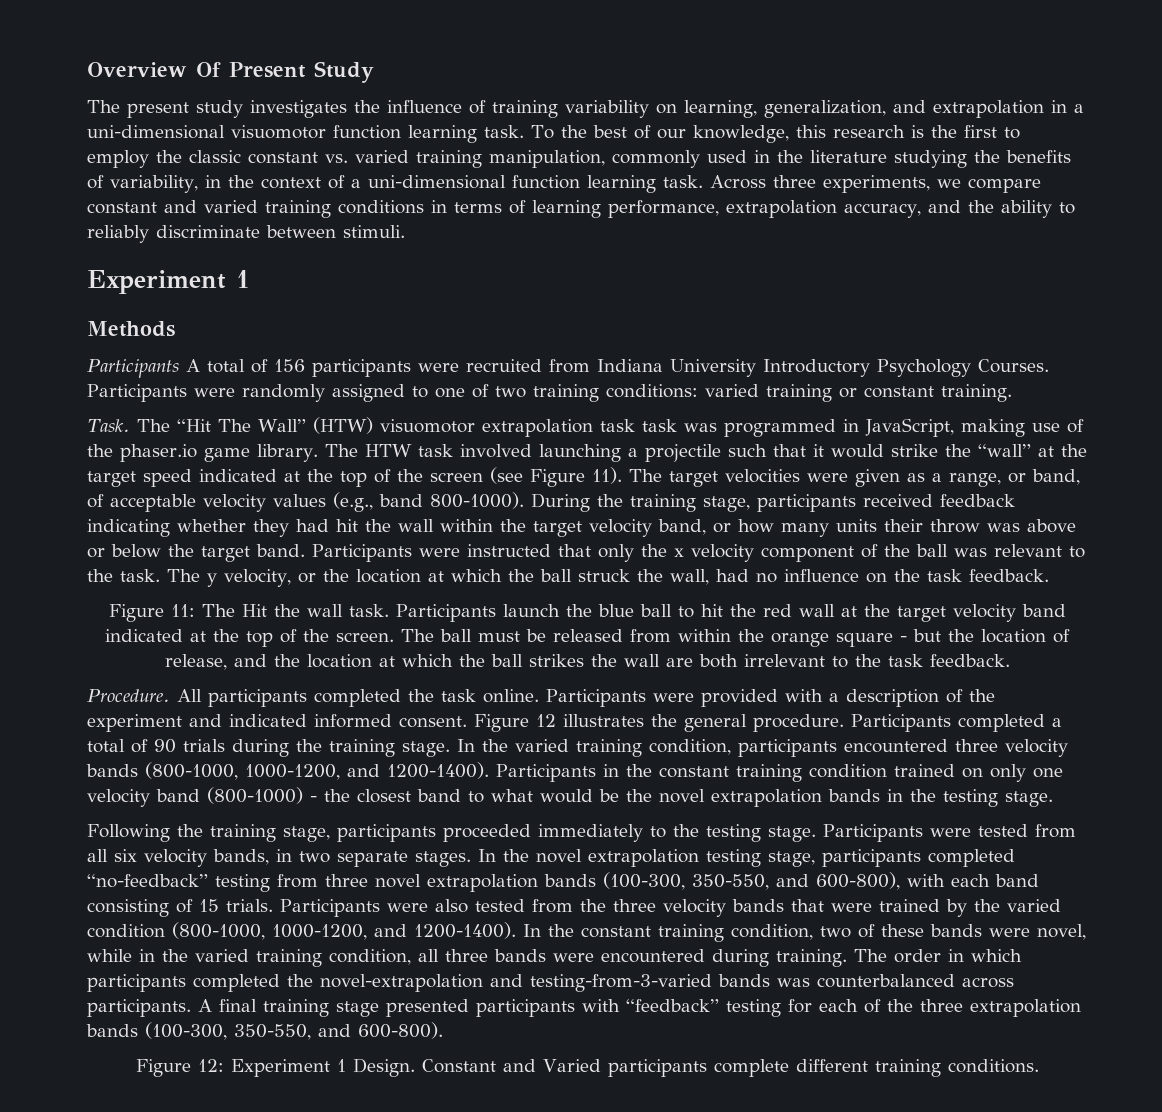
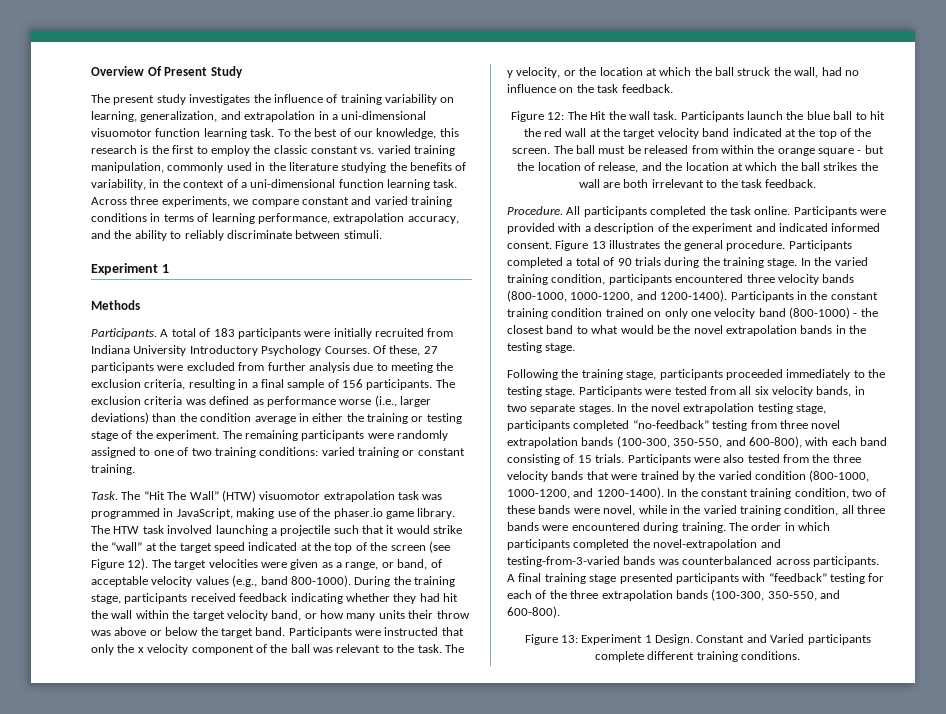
[87,359,179,378] Participants -> [91,328,157,339] Participants.
[274,359,459,377] 156 participants were -> [213,328,372,339] 183 participants were initially
[87,384,187,402] Participants -> [372,345,438,356] [91,362,454,373] [91,379,455,390] [91,395,431,407] [91,412,462,424] [91,430,365,441] Of these, 27 participants were excluded from further analysis due to meeting the exclusion criteria, resulting in a final sample of 156 participants. The exclusion criteria was defined as performance worse (i.e., larger deviations) than the condition average in either the training or testing stage of the experiment. The remaining participants
[641,419,677,432] task -> (419, 495) none
[592,467,622,484] 11). -> [127,558,149,570] 12).
[170,604,195,617] 11: -> [547,112,565,120] 12:
[536,714,556,727] 12 -> [591,241,606,249] 13
[197,1059,224,1072] 12: -> [560,635,578,643] 13:

